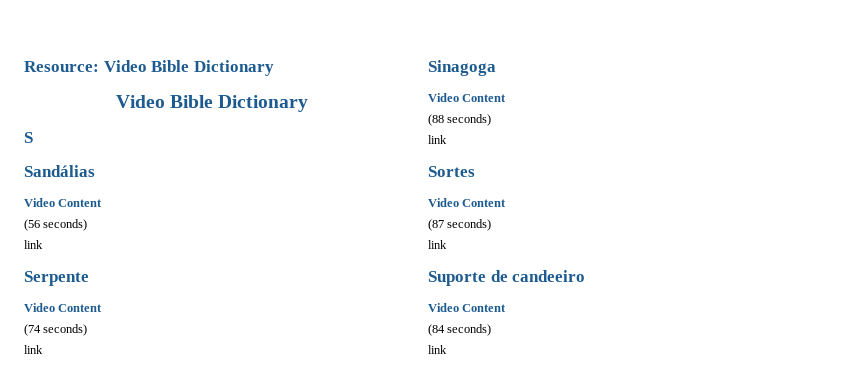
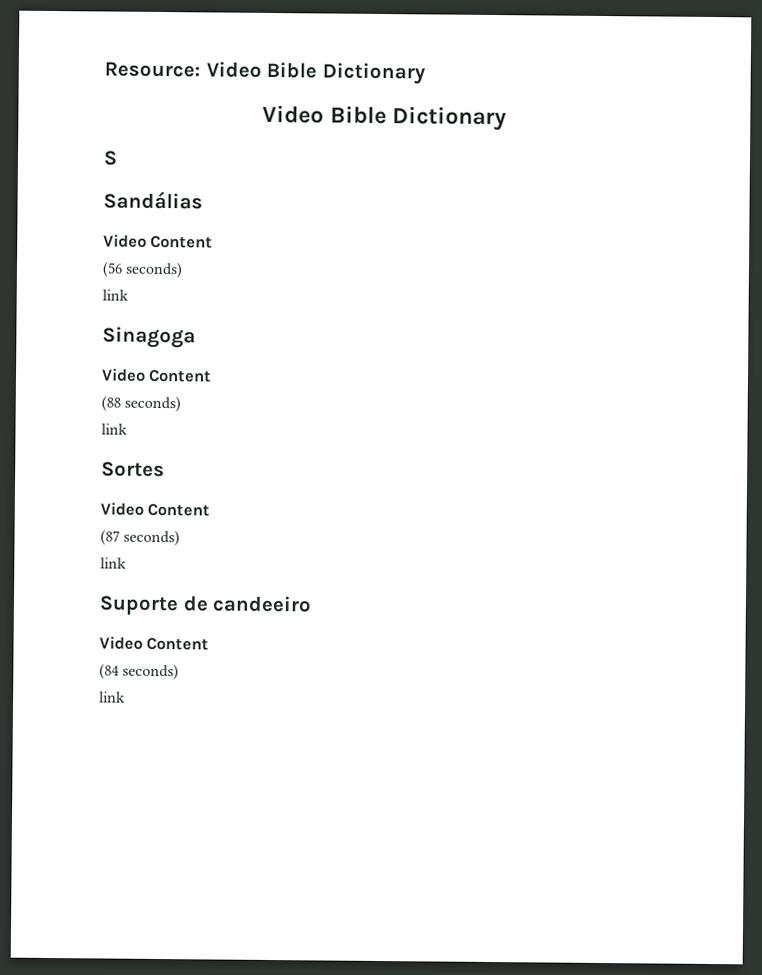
[24,271,89,286] [24,303,103,312] [24,324,88,336] [24,345,43,354] // Serpente // Video Content // (74 seconds) // link -> (129, 295) none

